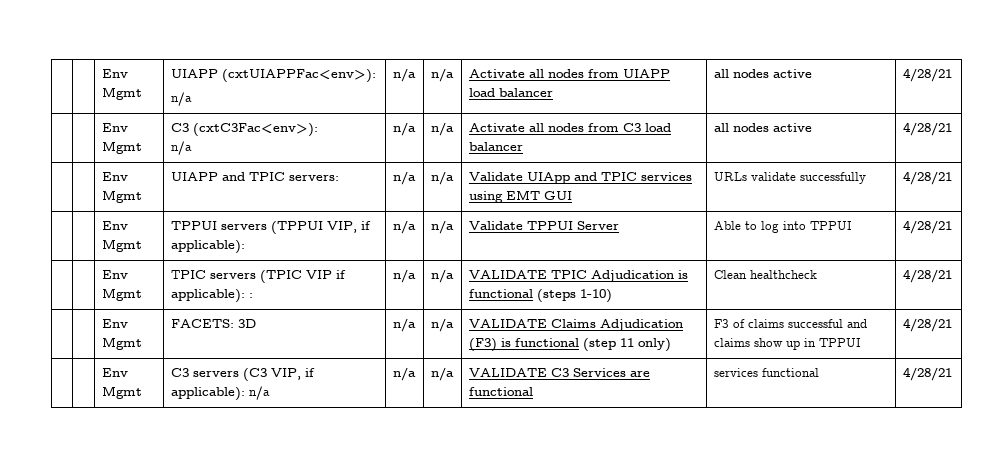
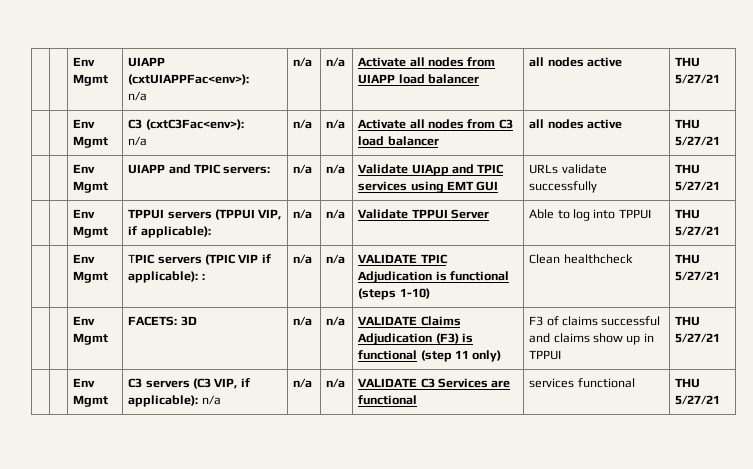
[902,68,952,82] 4/28/21 -> [675,57,701,67] [675,74,721,84] THU 5/27/21
[902,122,952,136] 4/28/21 -> [675,119,701,129] [675,136,721,146] THU 5/27/21
[902,171,952,185] 4/28/21 -> [675,164,701,174] [675,181,721,191] THU 5/27/21
[902,220,952,234] 4/28/21 -> [675,209,701,219] [675,226,721,236] THU 5/27/21
[902,269,952,283] 4/28/21 -> [675,254,701,264] [675,271,721,281] THU 5/27/21
[902,318,952,332] 4/28/21 -> [675,316,701,326] [675,333,721,343] THU 5/27/21
[902,367,952,381] 4/28/21 -> [675,378,701,388] [675,395,721,405] THU 5/27/21

